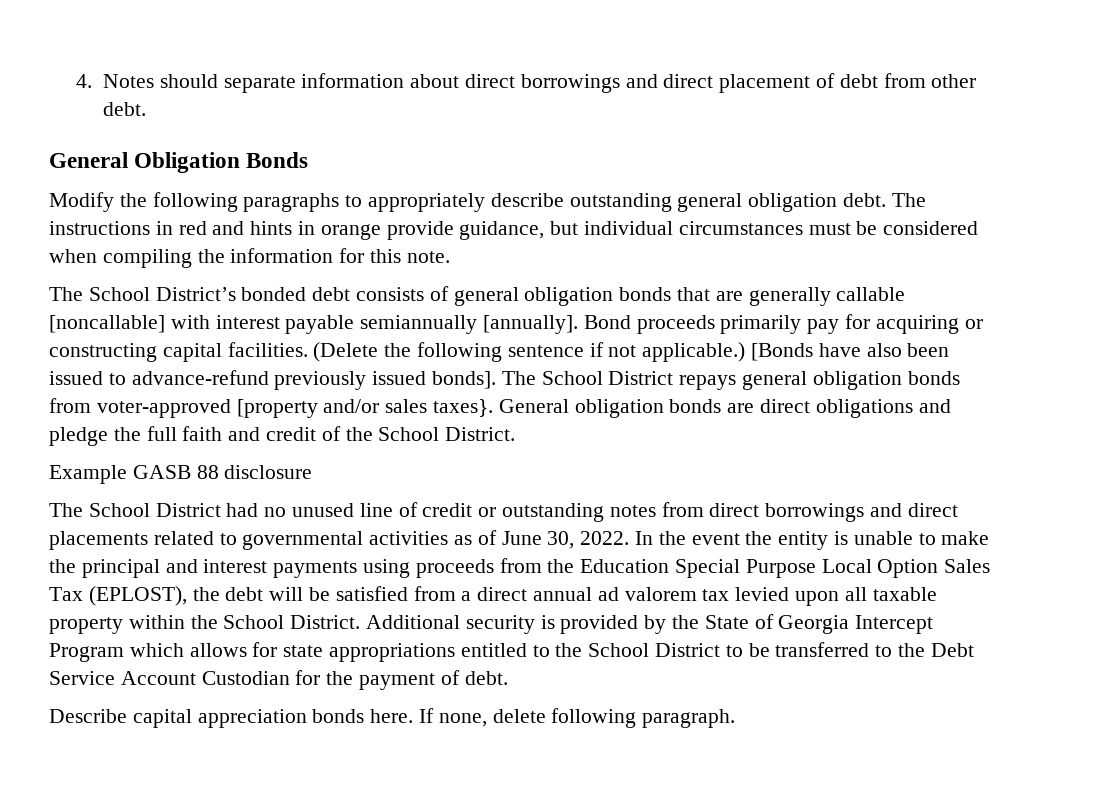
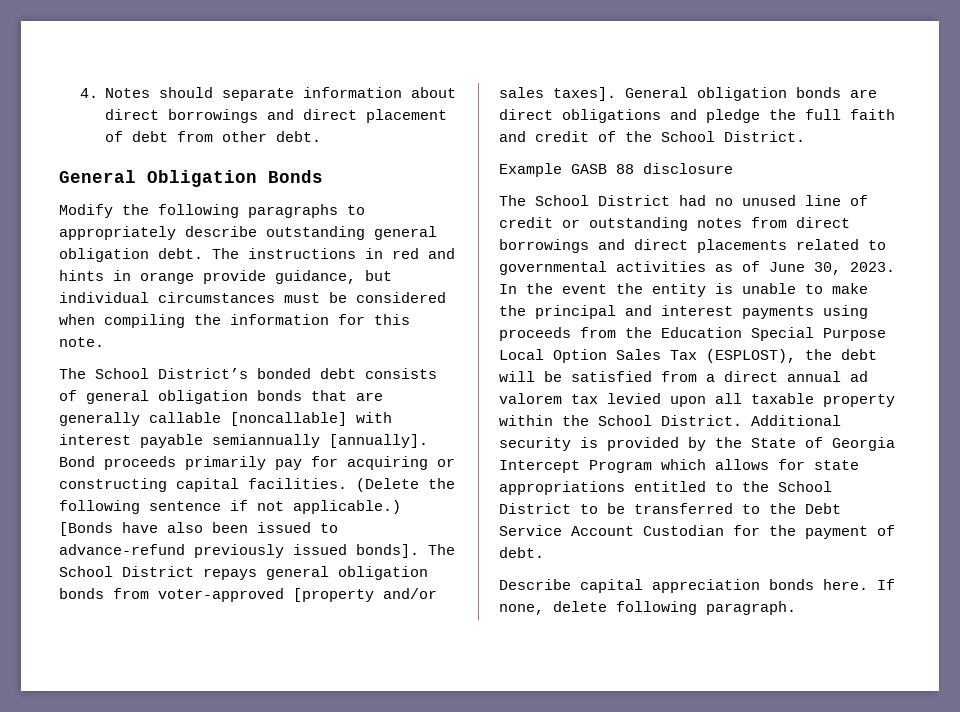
[433,399,494,417] taxes}. -> [553,87,616,101] taxes].
[580,531,630,545] 2022. -> [850,262,895,272] 2023.
[88,586,187,606] (EPLOST), -> [706,349,796,363] (ESPLOST),

